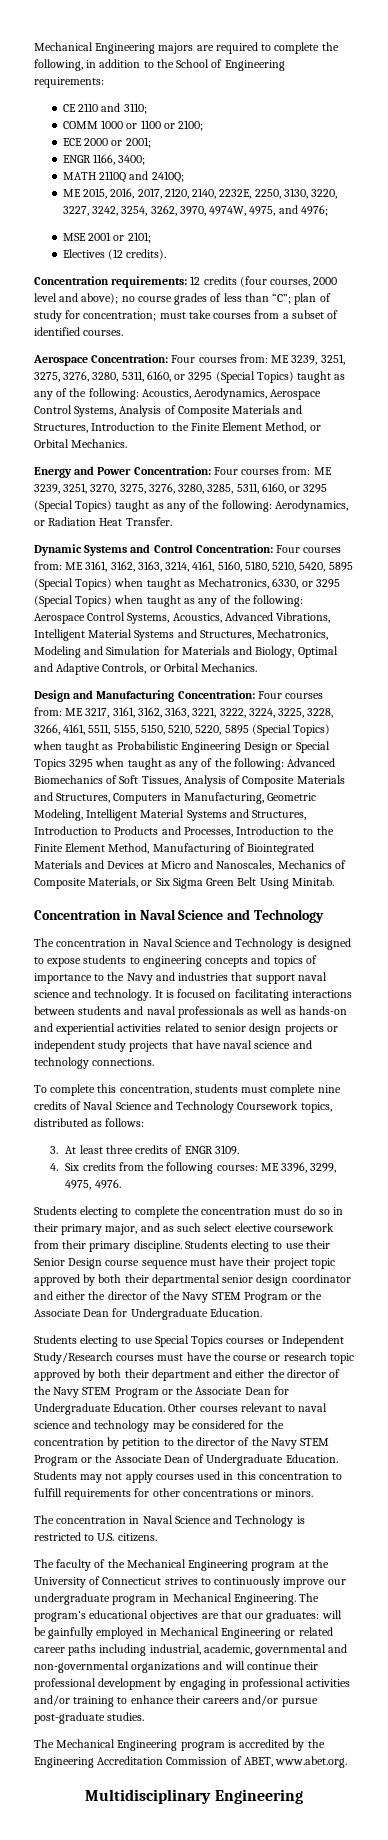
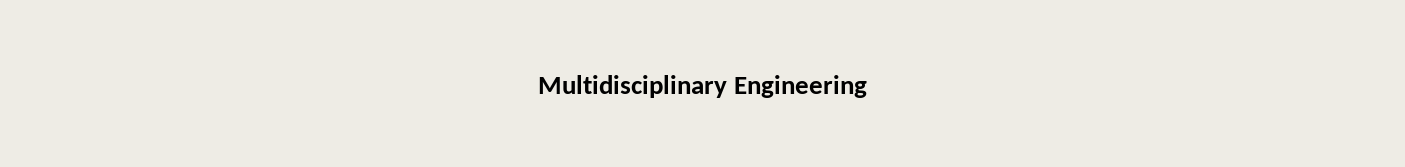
[34,42,339,54] [34,59,285,71] [34,77,104,88] [62,103,147,114] [62,120,204,131] [62,137,151,148] [62,154,146,165] [62,171,184,183] [62,188,338,199] [62,205,328,216] [62,232,151,243] [62,249,167,260] [34,276,338,288] [34,293,331,305] [34,310,339,322] [34,327,124,336] [33,354,345,366] [34,371,346,383] [34,388,322,400] [34,405,303,417] [34,422,321,433] [34,439,128,448] [34,466,332,478] [34,483,328,494] [34,500,348,512] [34,517,172,526] [34,544,342,556] [34,561,353,572] [34,578,340,590] [34,595,303,607] [34,612,331,624] [34,629,329,641] [34,646,338,658] [34,663,258,675] [34,690,324,702] [34,707,334,718] [34,724,331,736] [33,741,330,753] [34,758,336,770] [34,775,345,787] [34,792,317,804] [34,809,307,821] [34,826,334,837] [34,843,315,855] [34,860,346,871] [34,877,334,889] [34,909,324,923] [34,938,351,950] [34,955,317,967] [34,972,327,984] [34,989,352,1001] [34,1006,347,1018] [34,1023,338,1035] [34,1040,312,1052] [34,1057,155,1069] [34,1084,341,1096] [34,1101,332,1113] [34,1118,145,1127] [49,1145,239,1155] [49,1162,337,1174] [65,1179,121,1190] [34,1206,344,1218] [34,1223,334,1235] [34,1240,330,1252] [34,1257,335,1269] [34,1274,351,1286] [34,1291,323,1303] [34,1308,262,1320] [34,1335,344,1347] [34,1352,354,1364] [34,1369,341,1381] [34,1386,289,1398] [34,1403,328,1415] [34,1420,284,1432] [34,1437,330,1449] [34,1454,338,1466] [34,1471,343,1483] [34,1488,314,1500] [34,1515,305,1527] [34,1532,157,1542] [34,1559,329,1571] [34,1576,346,1588] [34,1593,320,1605] [34,1610,342,1622] [34,1627,333,1639] [34,1644,348,1656] [34,1661,319,1673] [34,1678,351,1690] [34,1695,318,1707] [34,1712,145,1724] [34,1739,325,1751] [34,1756,348,1768] Mechanical Engineering majors are required to complete the following, in addition to the School of Engineering requirements: // CE 2110 and 3110; // COMM 1000 or 1100 or 2100; // ECE 2000 or 2001; // ENGR 1166, 3400; // MATH 2110Q and 2410Q; // ME 2015, 2016, 2017, 2120, 2140, 2232E, 2250, 3130, 3220, 3227, 3242, 3254, 3262, 3970, 4974W, 4975, and 4976; // MSE 2001 or 2101; // Electives (12 credits). // Concentration requirements: 12 credits (four courses, 2000 level and above); no course grades of less than “C”; plan of study for concentration; must take courses from a subset of identified courses. // Aerospace Concentration: Four courses from: ME 3239, 3251, 3275, 3276, 3280, 5311, 6160, or 3295 (Special Topics) taught as any of the following: Acoustics, Aerodynamics, Aerospace Control Systems, Analysis of Composite Materials and Structures, Introduction to the Finite Element Method, or Orbital Mechanics. // Energy and Power Concentration: Four courses from: ME 3239, 3251, 3270, 3275, 3276, 3280, 3285, 5311, 6160, or 3295 (Special Topics) taught as any of the following: Aerodynamics, or Radiation Heat Transfer. // Dynamic Systems and Control Concentration: Four courses from: ME 3161, 3162, 3163, 3214, 4161, 5160, 5180, 5210, 5420, 5895 (Special Topics) when taught as Mechatronics, 6330, or 3295 (Special Topics) when taught as any of the following: Aerospace Control Systems, Acoustics, Advanced Vibrations, Intelligent Material Systems and Structures, Mechatronics, Modeling and Simulation for Materials and Biology, Optimal and Adaptive Controls, or Orbital Mechanics. // Design and Manufacturing Concentration: Four courses from: ME 3217, 3161, 3162, 3163, 3221, 3222, 3224, 3225, 3228, 3266, 4161, 5511, 5155, 5150, 5210, 5220, 5895 (Special Topics) when taught as Probabilistic Engineering Design or Special Topics 3295 when taught as any of the following: Advanced Biomechanics of Soft Tissues, Analysis of Composite Materials and Structures, Computers in Manufacturing, Geometric Modeling, Intelligent Material Systems and Structures, Introduction to Products and Processes, Introduction to the Finite Element Method, Manufacturing of Biointegrated Materials and Devices at Micro and Nanoscales, Mechanics of Composite Materials, or Six Sigma Green Belt Using Minitab. // Concentration in Naval Science and Technology // The concentration in Naval Science and Technology is designed to expose students to engineering concepts and topics of importance to the Navy and industries that support naval science and technology. It is focused on facilitating interactions between students and naval professionals as well as hands-on and experiential activities related to senior design projects or independent study projects that have naval science and technology connections. // To complete this concentration, students must complete nine credits of Naval Science and Technology Coursework topics, distributed as follows: // 3. At least three credits of ENGR 3109. // 4. Six credits from the following courses: ME 3396, 3299, 4975, 4976. // Students electing to complete the concentration must do so in their primary major, and as such select elective coursework from their primary discipline. Students electing to use their Senior Design course sequence must have their project topic approved by both their departmental senior design coordinator and either the director of the Navy STEM Program or the Associate Dean for Undergraduate Education. // Students electing to use Special Topics courses or Independent Study/Research courses must have the course or research topic approved by both their department and either the director of the Navy STEM Program or the Associate Dean for Undergraduate Education. Other courses relevant to naval science and technology may be considered for the concentration by petition to the director of the Navy STEM Program or the Associate Dean of Undergraduate Education. Students may not apply courses used in this concentration to fulfill requirements for other concentrations or minors. // The concentration in Naval Science and Technology is restricted to U.S. citizens. // The faculty of the Mechanical Engineering program at the University of Connecticut strives to continuously improve our undergraduate program in Mechanical Engineering. The program’s educational objectives are that our graduates: will be gainfully employed in Mechanical Engineering or related career paths including industrial, academic, governmental and non-governmental organizations and will continue their professional development by engaging in professional activities and/or training to enhance their careers and/or pursue post-graduate studies. // The Mechanical Engineering program is accredited by the Engineering Accreditation Commission of ABET, www.abet.org. // -> (537, 86) none

